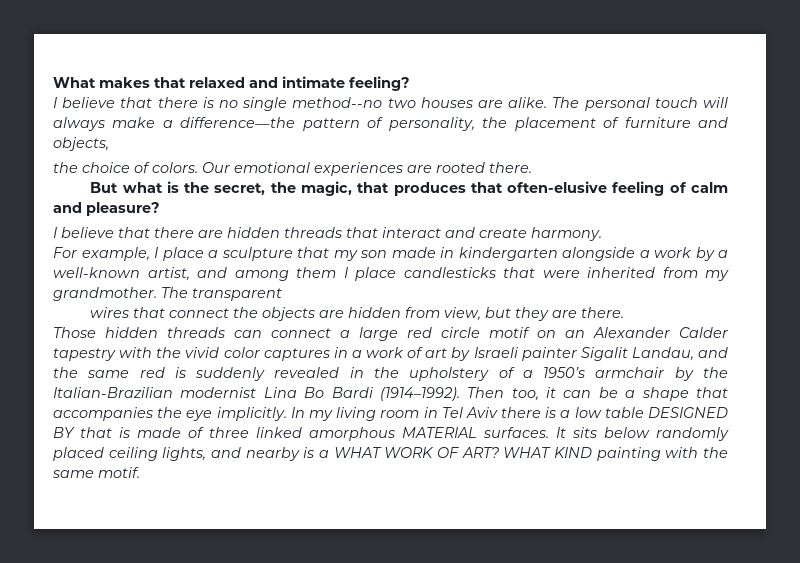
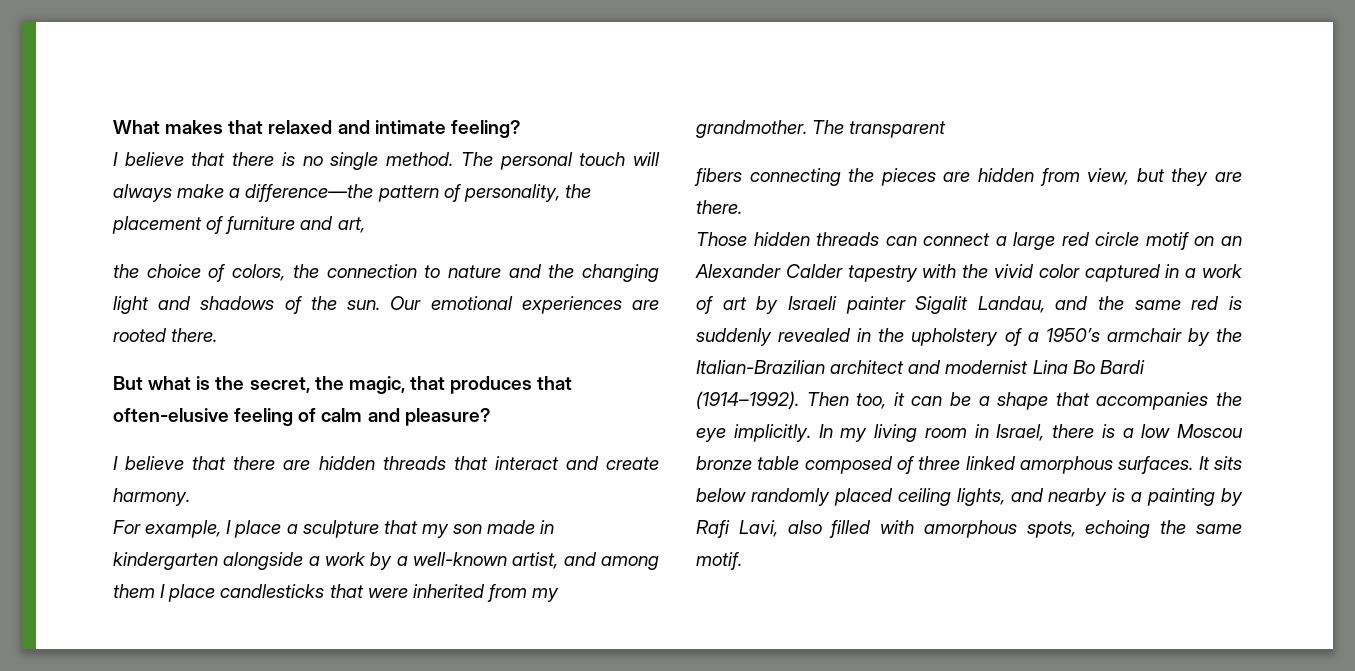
[292,97,548,108] method--no two houses are alike. -> [386,152,454,166] method.
[53,137,109,151] objects, -> [337,217,365,233] art,
[152,162,198,173] colors. -> [232,264,659,282] [113,296,381,314] colors, the connection to nature and the changing light and shadows of the sun.
[90,307,316,321] wires that connect the objects -> [694,168,936,186] fibers connecting the pieces
[263,348,330,361] captures -> [1084,264,1161,282] captured
(173, 392) none -> [830,360,942,374] architect and
[441,407,498,418] Tel Aviv -> [996,424,1045,441] Israel,
[604,407,728,418] [53,427,181,438] table DESIGNED BY that is made -> [1177,424,1243,438] [696,456,893,474] Moscou bronze table composed
[402,427,477,438] MATERIAL -> (1113, 465) none
[333,447,699,461] WHAT WORK OF ART? WHAT KIND painting with -> [1147,488,1243,506] [696,520,1151,538] painting by Rafi Lavi, also filled with amorphous spots, echoing

